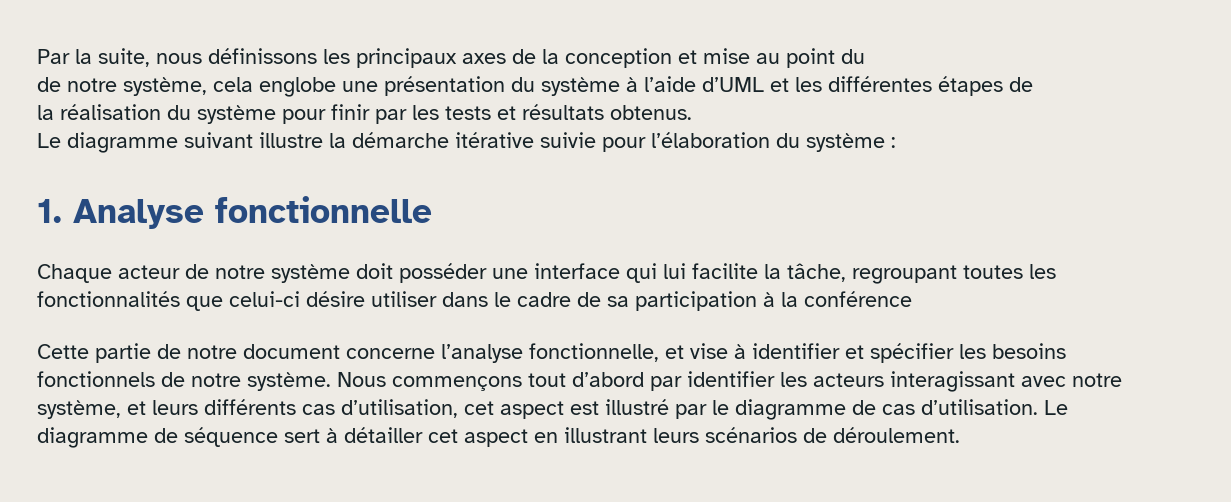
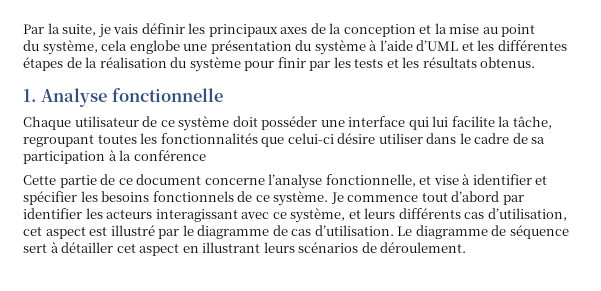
[156,48,317,64] nous définissons -> [97,23,185,38] je vais définir
(697, 57) none -> [434,23,447,34] la
[841,49,865,64] [37,77,117,92] du // de notre -> [23,40,39,51] // du
(1033, 84) // -> (82, 62) none
(516, 113) none -> [402,57,420,68] les
[37,132,896,153] // Le diagramme suivant illustre la démarche itérative suivie pour l’élaboration du système : -> (536, 62) none
[118,264,265,279] acteur de notre -> [74,116,175,127] utilisateur de ce
[187,345,237,359] notre -> [118,178,133,185] ce
[191,372,522,391] notre système. Nous commençons -> [255,191,419,206] ce système. Je commence
[1072,373,1122,387] notre -> [272,212,287,219] ce

